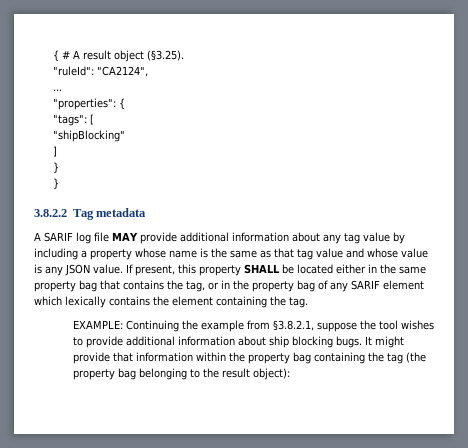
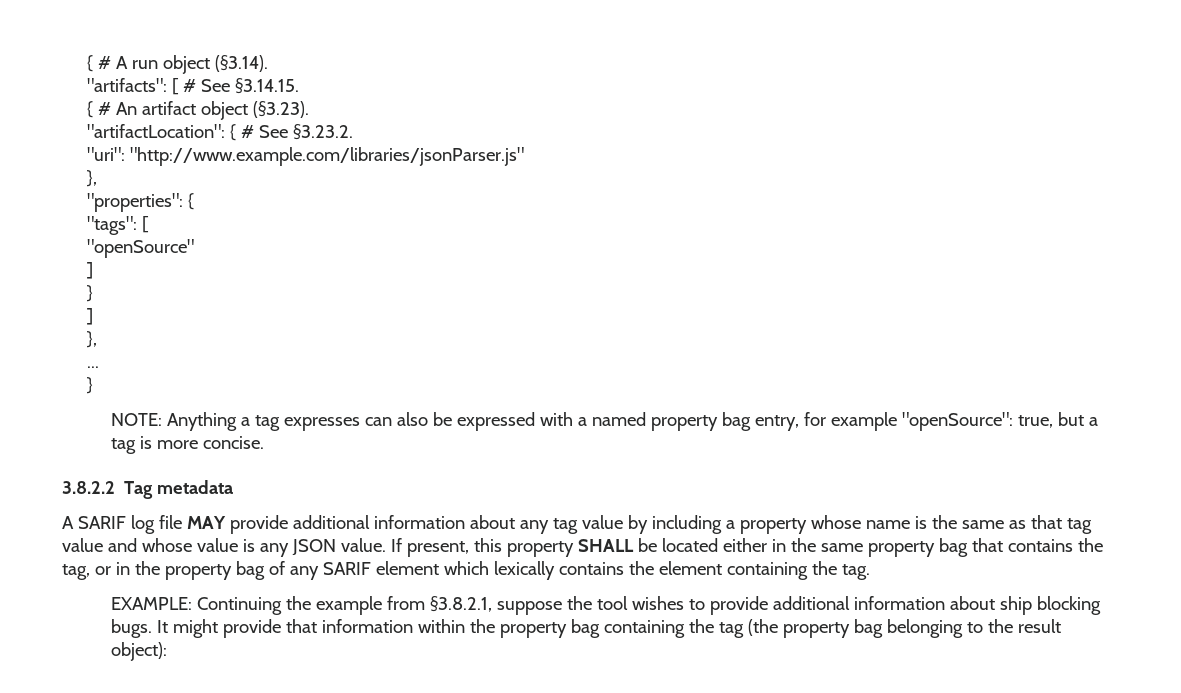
[83,50,185,62] [53,66,149,77] [53,89,63,91] result object (§3.25). // "ruleId": "CA2124", // ... -> [131,55,268,74] [86,78,299,95] [86,101,309,120] [86,124,353,141] [86,147,524,166] [86,170,97,187] run object (§3.14). // "artifacts": [ # See §3.14.15. // { # An artifact object (§3.23). // "artifactLocation": { # See §3.23.2. // "uri": "http://www.example.com/libraries/jsonParser.js" // },
[53,130,126,142] "shipBlocking" -> [86,239,194,258] "openSource"
[53,178,60,189] } -> [86,308,93,325] [86,331,97,348] [86,366,99,368] [86,377,93,394] [111,412,1098,431] [111,436,265,454] ] // }, // ... // } // NOTE: Anything a tag expresses can also be expressed with a named property bag entry, for example "openSource": true, but a tag is more concise.

